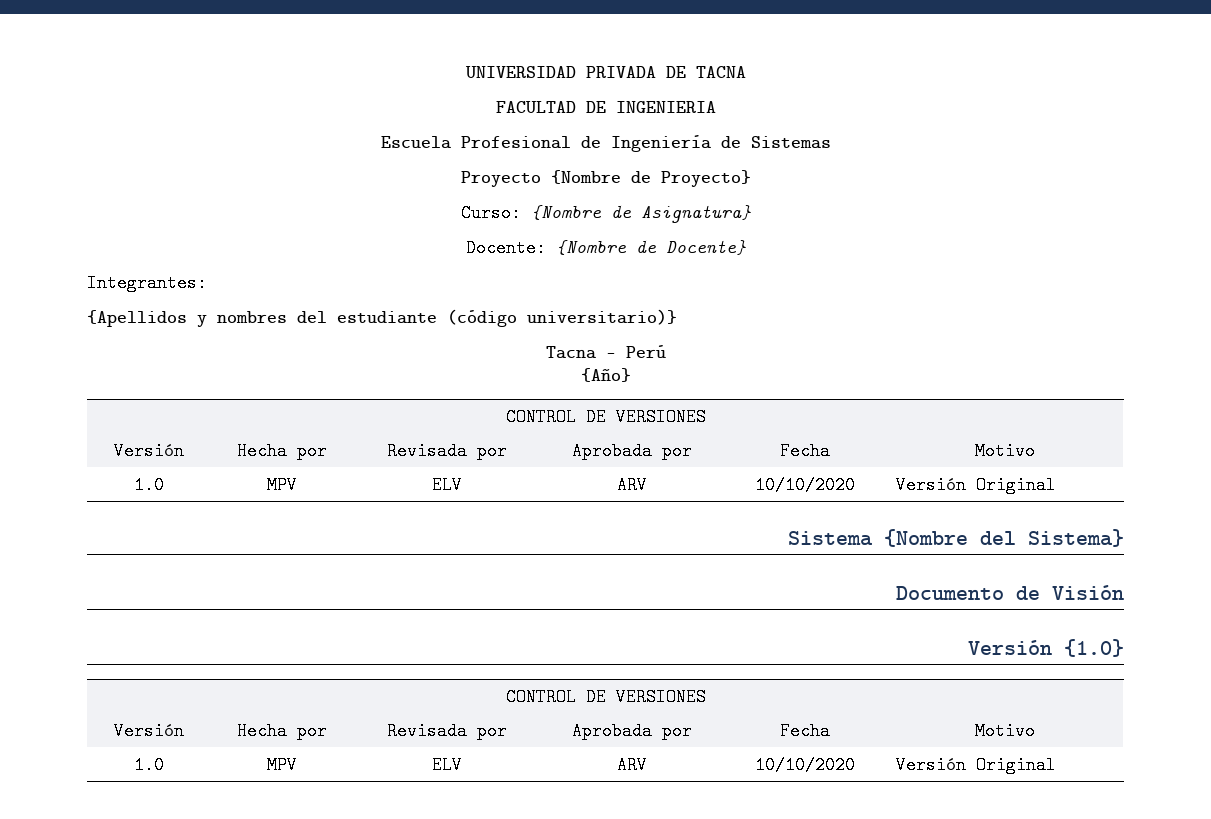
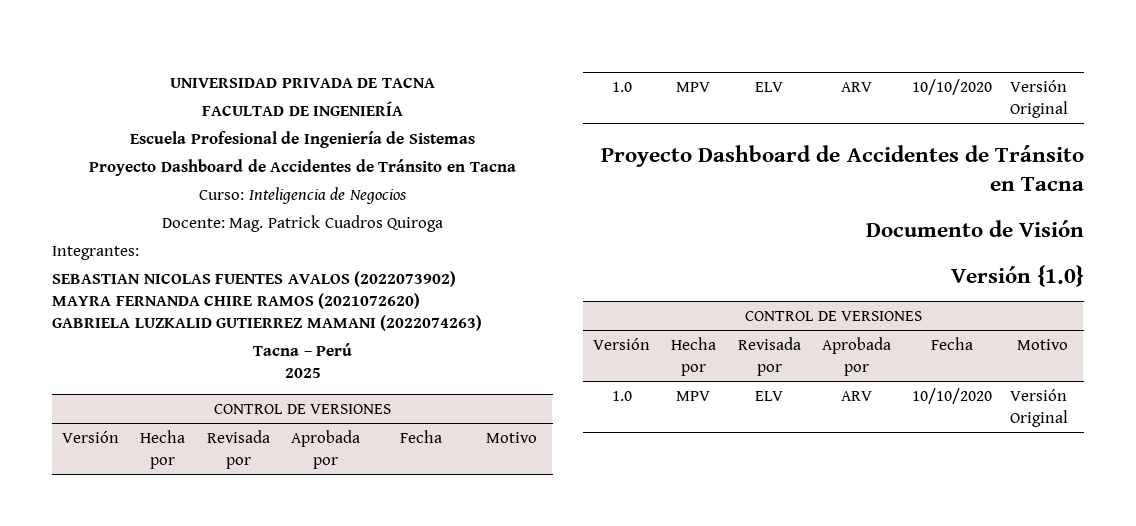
[615,101,716,113] INGENIERIA -> [313,101,404,116] INGENIERÍA
[550,170,751,187] [460,204,751,223] [465,239,746,257] [87,274,207,292] [87,309,677,327] {Nombre de Proyecto} // Curso: {Nombre de Asignatura} // Docente: {Nombre de Docente} // Integrantes: // {Apellidos y nombres del estudiante (código universitario)} -> [161,159,516,172] [199,187,407,204] [161,215,444,232] [52,246,139,260] [52,271,457,287] [52,293,421,309] [52,315,483,331] Dashboard de Accidentes de Tránsito en Tacna // Curso: Inteligencia de Negocios // Docente: Mag. Patrick Cuadros Quiroga // Integrantes: // SEBASTIAN NICOLAS FUENTES AVALOS (2022073902) // MAYRA FERNANDA CHIRE RAMOS (2021072620) // GABRIELA LUZKALID GUTIERREZ MAMANI (2022074263)
[580,368,631,382] {Año} -> [284,368,321,378] 2025
[788,529,1124,547] Sistema {Nombre del Sistema} -> [600,145,1084,167] [989,177,1084,191] Proyecto Dashboard de Accidentes de Tránsito en Tacna

